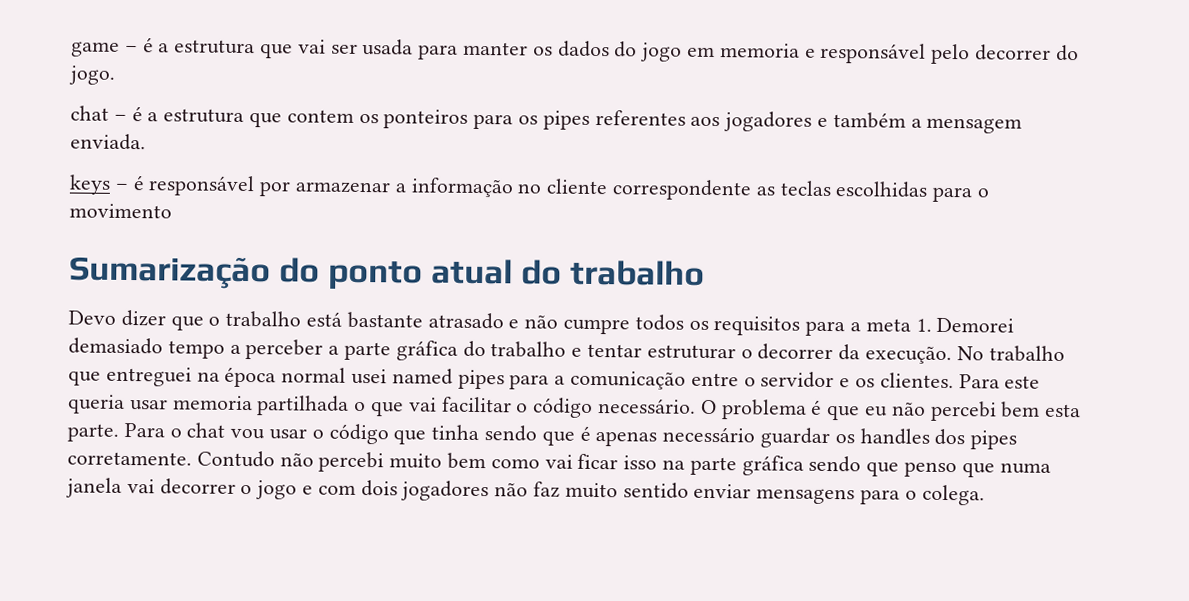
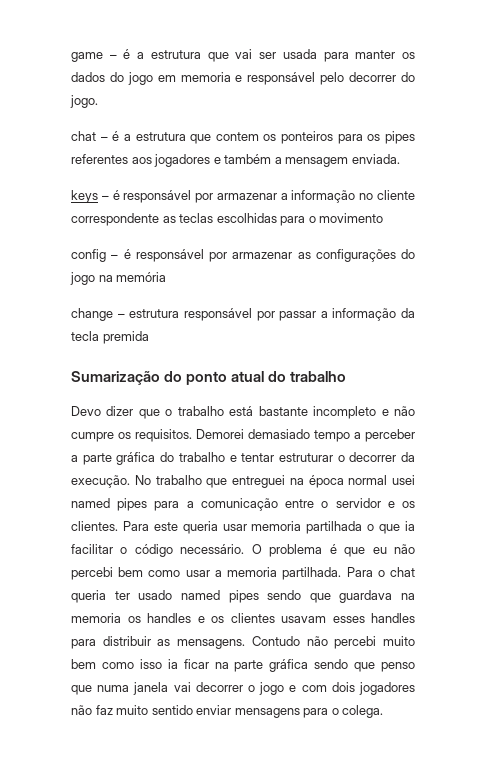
(172, 211) none -> [71,249,415,262] [70,272,167,285] [71,308,415,321] [71,331,149,344] // config – é responsável por armazenar as configurações do jogo na memória // change – estrutura responsável por passar a informação da tecla premida
[427,312,504,330] atrasado -> [313,406,377,419] incompleto
[634,314,932,337] todos os requisitos para a meta 1. -> [118,429,192,442] os requisitos.
[408,397,437,412] vai -> [405,521,416,531] ia
[1045,403,1082,418] [67,422,1018,450] [67,451,192,466] esta parte. Para o chat vou usar o código que tinha sendo que é apenas necessário guardar os handles dos pipes corretamente. -> [148,567,416,580] [71,590,415,603] [71,613,415,623] [71,636,246,649] como usar a memoria partilhada. Para o chat queria ter usado named pipes sendo que guardava na memoria os handles e os clientes usavam esses handles para distribuir as mensagens.
[544,453,658,470] vai ficar isso -> [139,659,209,669] isso ia ficar

